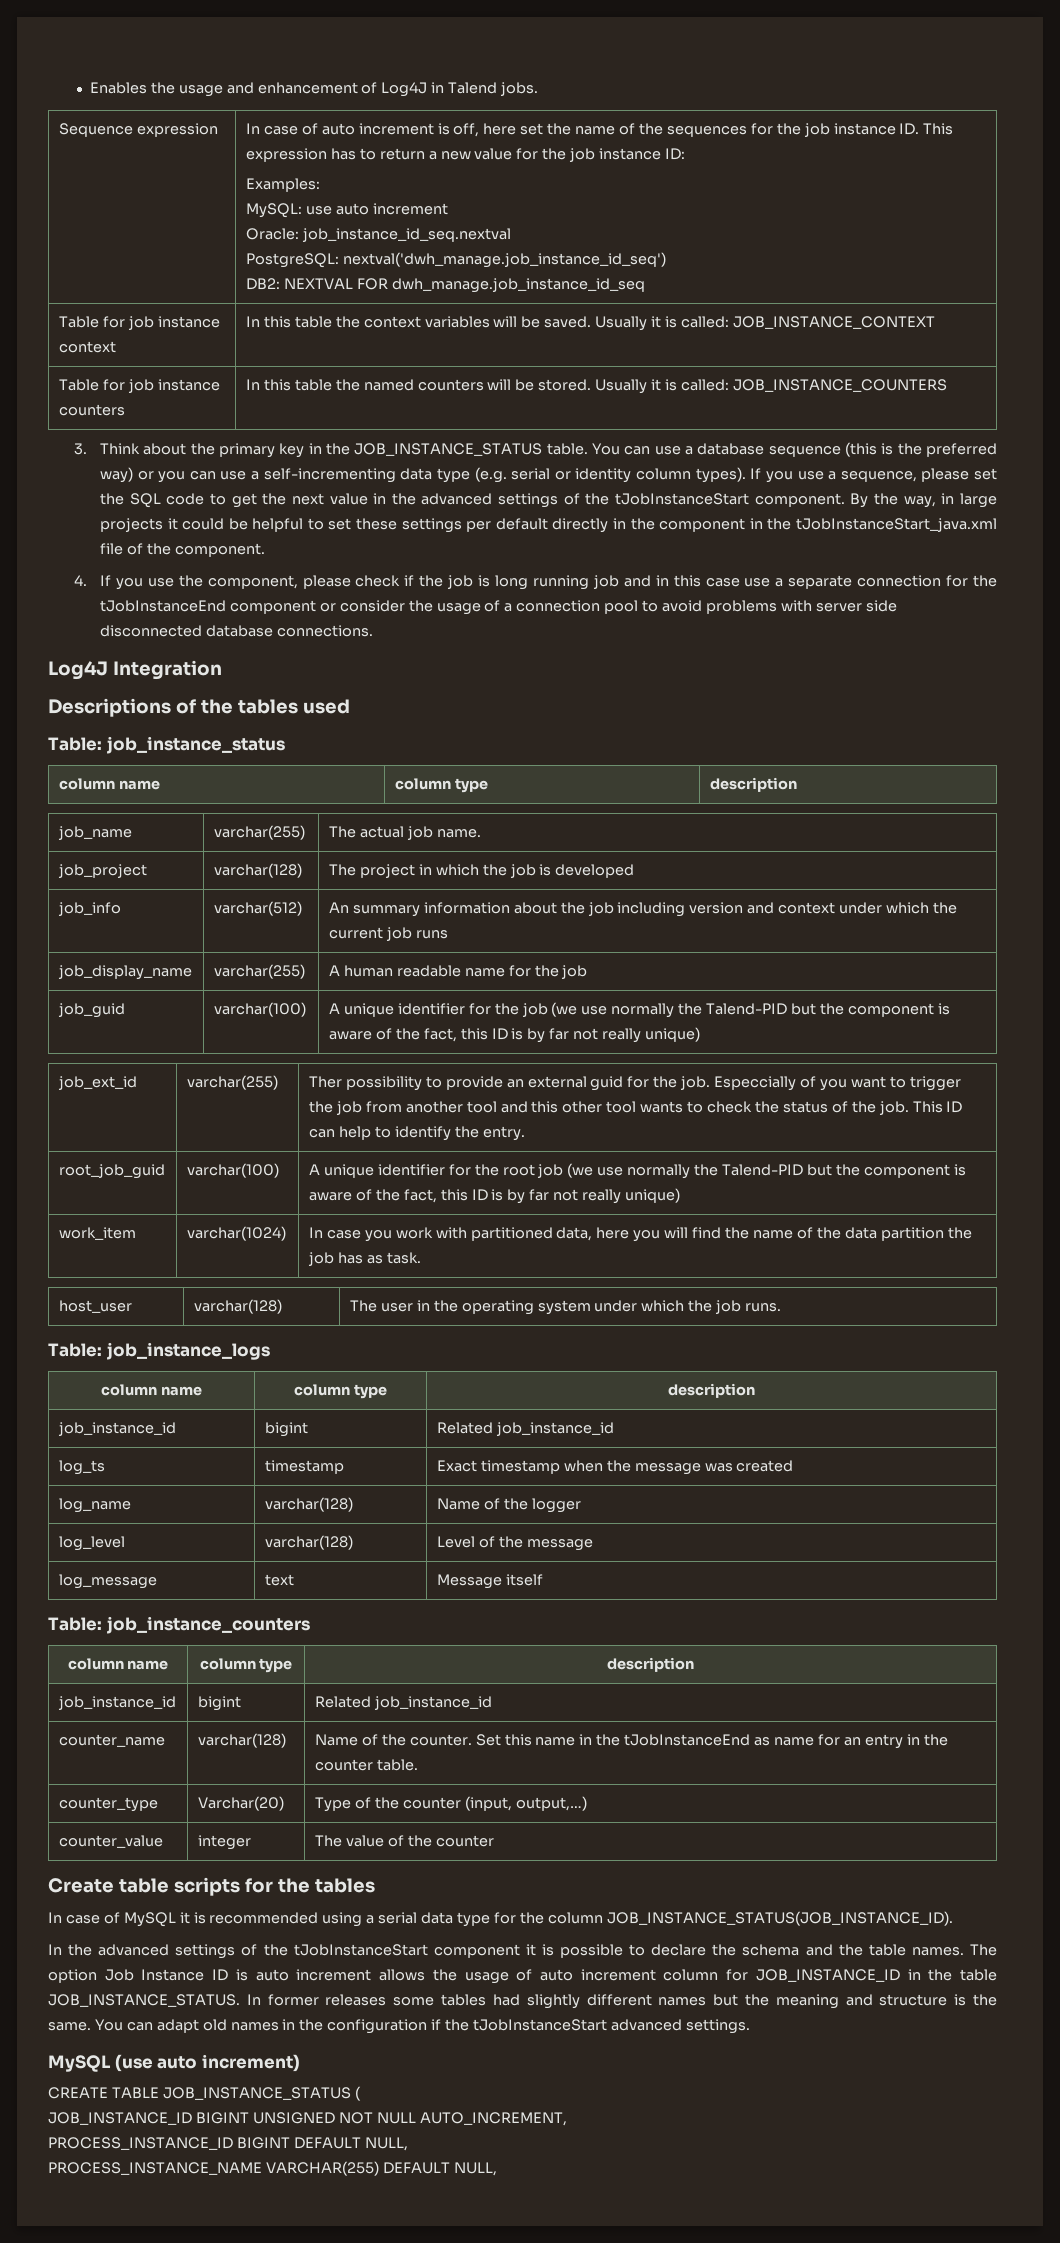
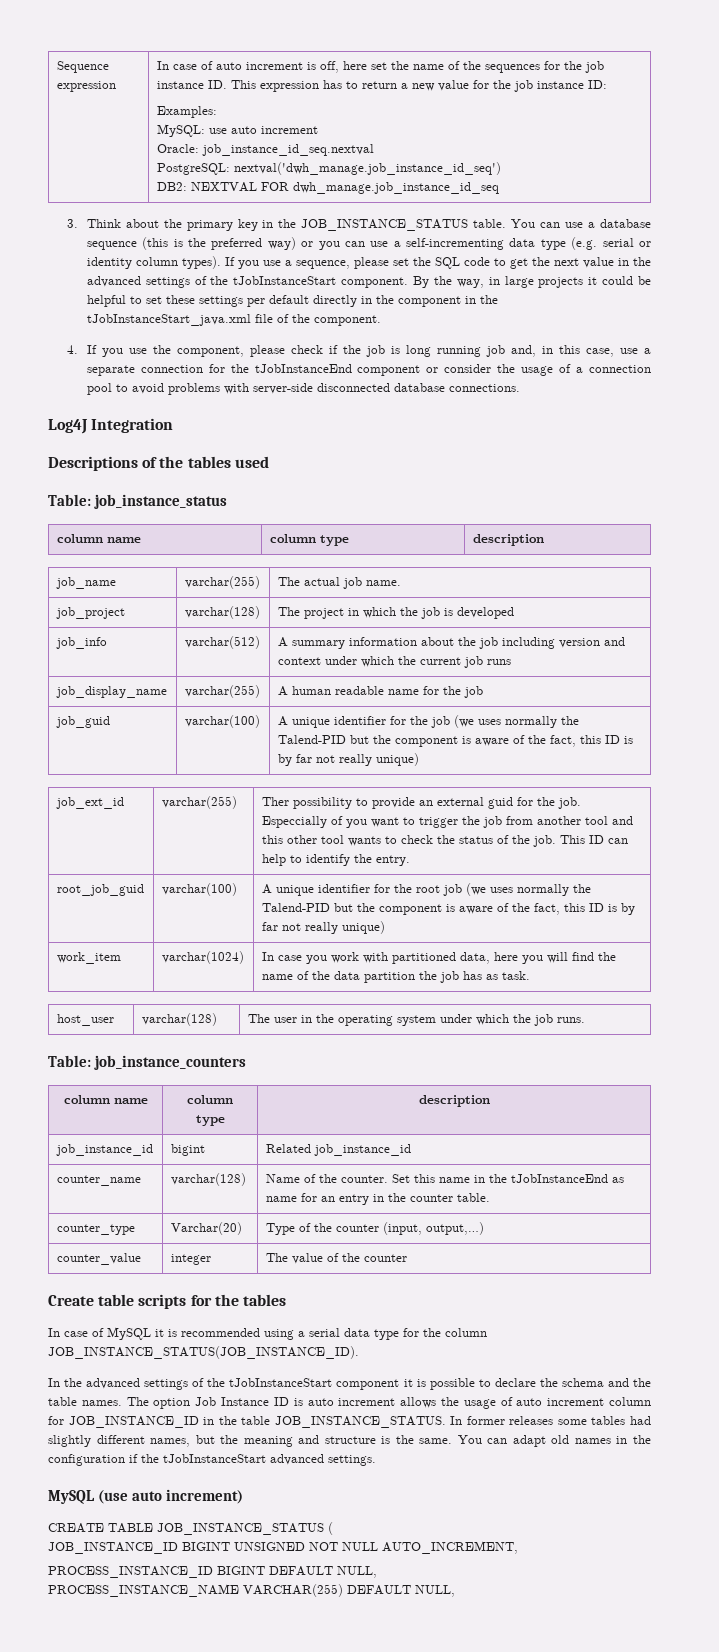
[89,82,539,97] Enables the usage and enhancement of Log4J in Talend jobs. // -> (56, 67) none
[58,316,220,330] [58,341,116,353] [245,316,935,331] [58,379,220,393] [58,404,125,416] [245,379,947,394] // Table for job instance context | In this table the context variables will be saved. Usually it is called: JOB_INSTANCE_CONTEXT // Table for job instance counters | In this table the named counters will be stored. Usually it is called: JOB_INSTANCE_COUNTERS -> (499, 188) none
[623,575,651,587] and -> [510,345,536,357] and,
[705,578,740,587] case -> [585,348,614,357] case,
[815,600,897,612] server side -> [252,383,313,394] server-side
[328,902,349,913] An -> [277,637,288,647] A
[581,1006,608,1015] use -> [477,719,501,725] uses
[597,1167,624,1176] use -> [489,887,513,893] uses
[48,1342,270,1360] [101,1384,202,1396] [294,1384,387,1399] [668,1383,755,1398] [57,1422,176,1436] [264,1422,308,1437] [436,1422,614,1436] [58,1460,105,1475] [264,1460,344,1474] [436,1460,794,1475] [58,1498,131,1513] [264,1497,353,1512] [436,1498,581,1513] [58,1536,125,1551] [264,1535,353,1550] [436,1536,593,1551] [58,1574,157,1589] [264,1574,294,1586] [436,1574,543,1589] // Table: job_instance_logs // column name | column type | description // job_instance_id | bigint | Related job_instance_id // log_ts | timestamp | Exact timestamp when the message was created // log_name | varchar(128) | Name of the logger // log_level | varchar(128) | Level of the message // log_message | text | Message itself -> (585, 1020) none
[658,1997,707,2006] names -> [150,1438,191,1447] names,

